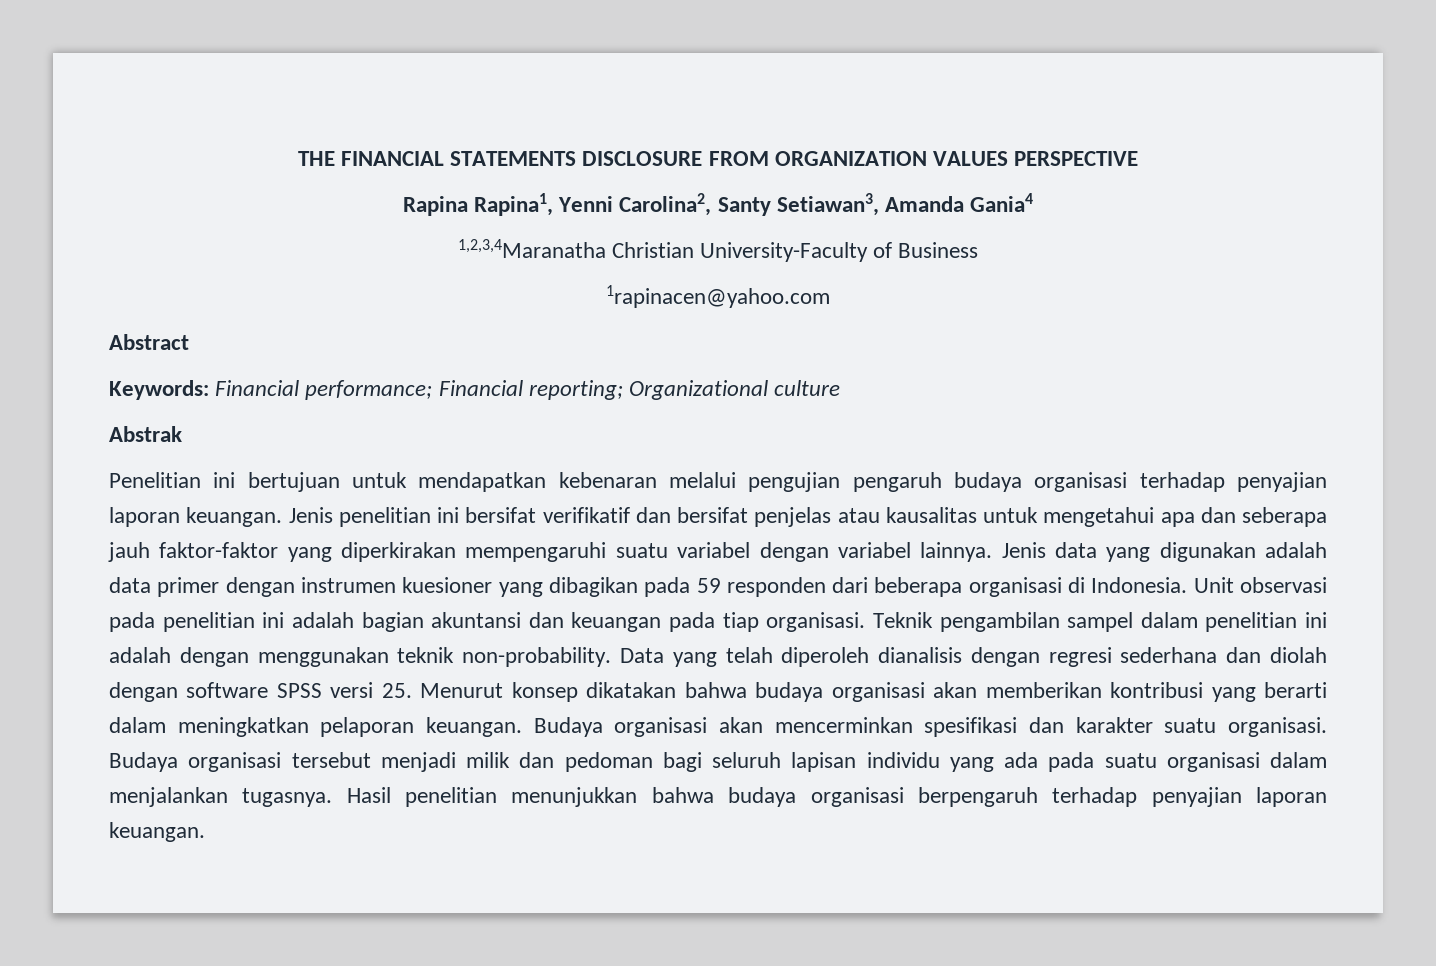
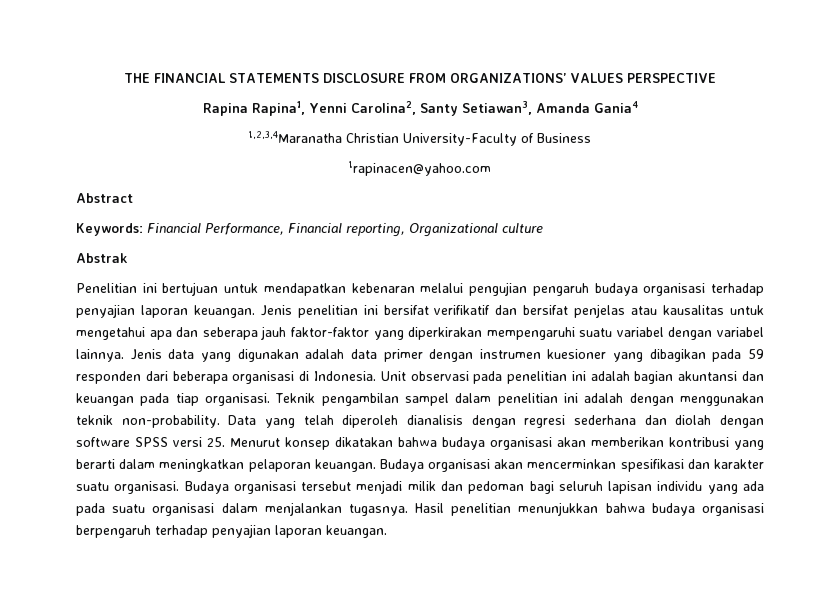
[774,151,927,166] ORGANIZATION -> [450,73,566,83] ORGANIZATIONS’
[305,380,623,400] performance; Financial reporting; -> [205,223,405,237] Performance, Financial reporting,

